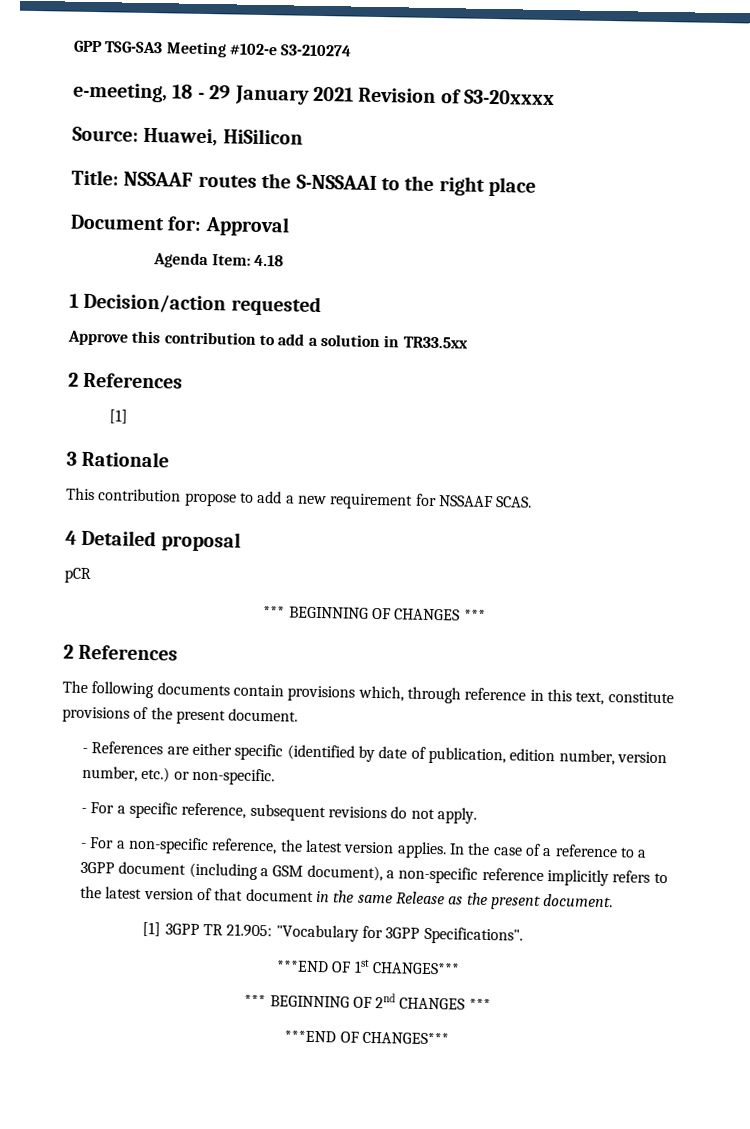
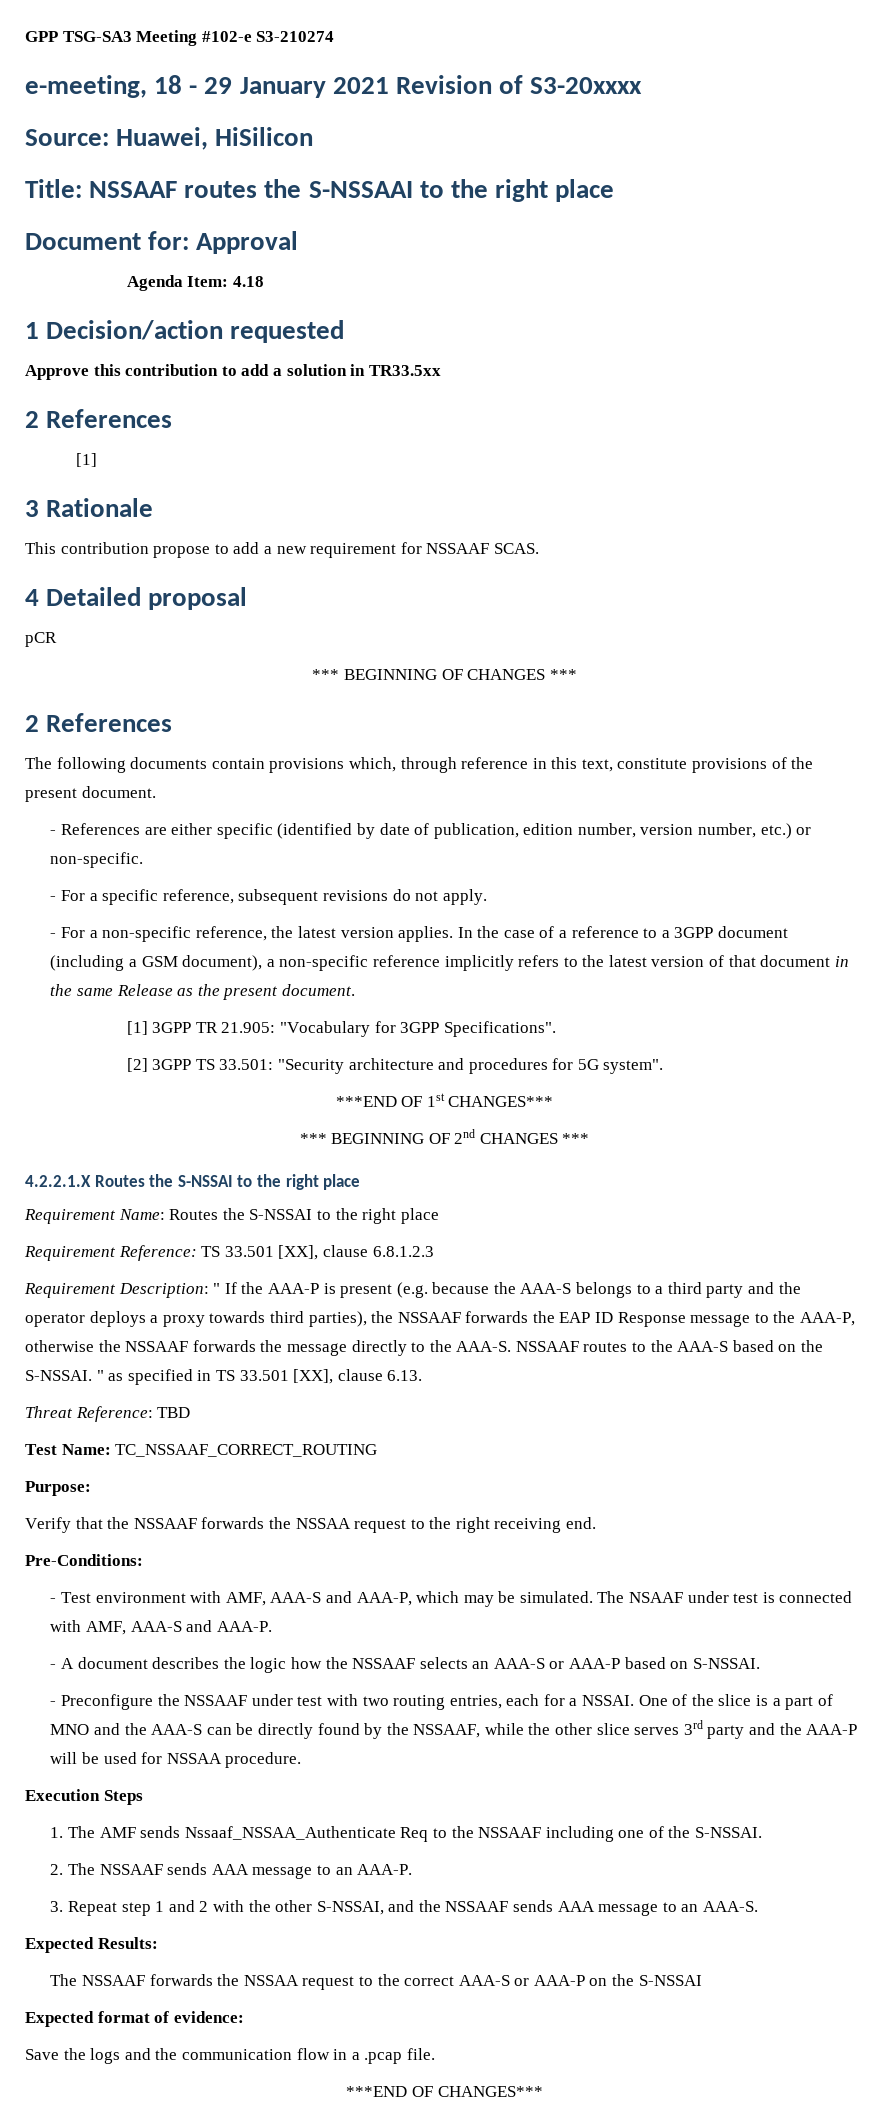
(523, 935) none -> [126,1058,664,1074] // [2] 3GPP TS 33.501: "Security architecture and procedures for 5G system".
(491, 1004) none -> [25,1174,361,1190] [24,1208,439,1224] [24,1245,434,1261] [24,1282,801,1298] [25,1311,856,1327] [25,1340,824,1356] [25,1369,423,1385] [25,1406,191,1422] [25,1444,378,1457] [25,1481,91,1496] [25,1517,597,1533] [25,1554,143,1566] [50,1591,853,1607] [50,1620,272,1635] [50,1657,760,1673] [50,1694,833,1710] [50,1720,858,1739] [50,1752,302,1768] [25,1789,143,1805] [50,1826,763,1842] [50,1863,413,1879] [50,1900,759,1916] [25,1937,158,1953] [50,1974,702,1990] [25,2011,244,2027] [25,2048,435,2064] // 4.2.2.1.X Routes the S-NSSAI to the right place // Requirement Name: Routes the S-NSSAI to the right place // Requirement Reference: TS 33.501 [XX], clause 6.8.1.2.3 // Requirement Description: " If the AAA-P is present (e.g. because the AAA-S belongs to a third party and the operator deploys a proxy towards third parties), the NSSAAF forwards the EAP ID Response message to the AAA-P, otherwise the NSSAAF forwards the message directly to the AAA-S. NSSAAF routes to the AAA-S based on the S-NSSAI. " as specified in TS 33.501 [XX], clause 6.13. // Threat Reference: TBD // Test Name: TC_NSSAAF_CORRECT_ROUTING // Purpose: // Verify that the NSSAAF forwards the NSSAA request to the right receiving end. // Pre-Conditions: // - Test environment with AMF, AAA-S and AAA-P, which may be simulated. The NSAAF under test is connected with AMF, AAA-S and AAA-P. // - A document describes the logic how the NSSAAF selects an AAA-S or AAA-P based on S-NSSAI. // - Preconfigure the NSSAAF under test with two routing entries, each for a NSSAI. One of the slice is a part of MNO and the AAA-S can be directly found by the NSSAAF, while the other slice serves 3rd party and the AAA-P will be used for NSSAA procedure. // Execution Steps // 1. The AMF sends Nssaaf_NSSAA_Authenticate Req to the NSSAAF including one of the S-NSSAI. // 2. The NSSAAF sends AAA message to an AAA-P. // 3. Repeat step 1 and 2 with the other S-NSSAI, and the NSSAAF sends AAA message to an AAA-S. // Expected Results: // The NSSAAF forwards the NSSAA request to the correct AAA-S or AAA-P on the S-NSSAI // Expected format of evidence: // Save the logs and the communication flow in a .pcap file.

